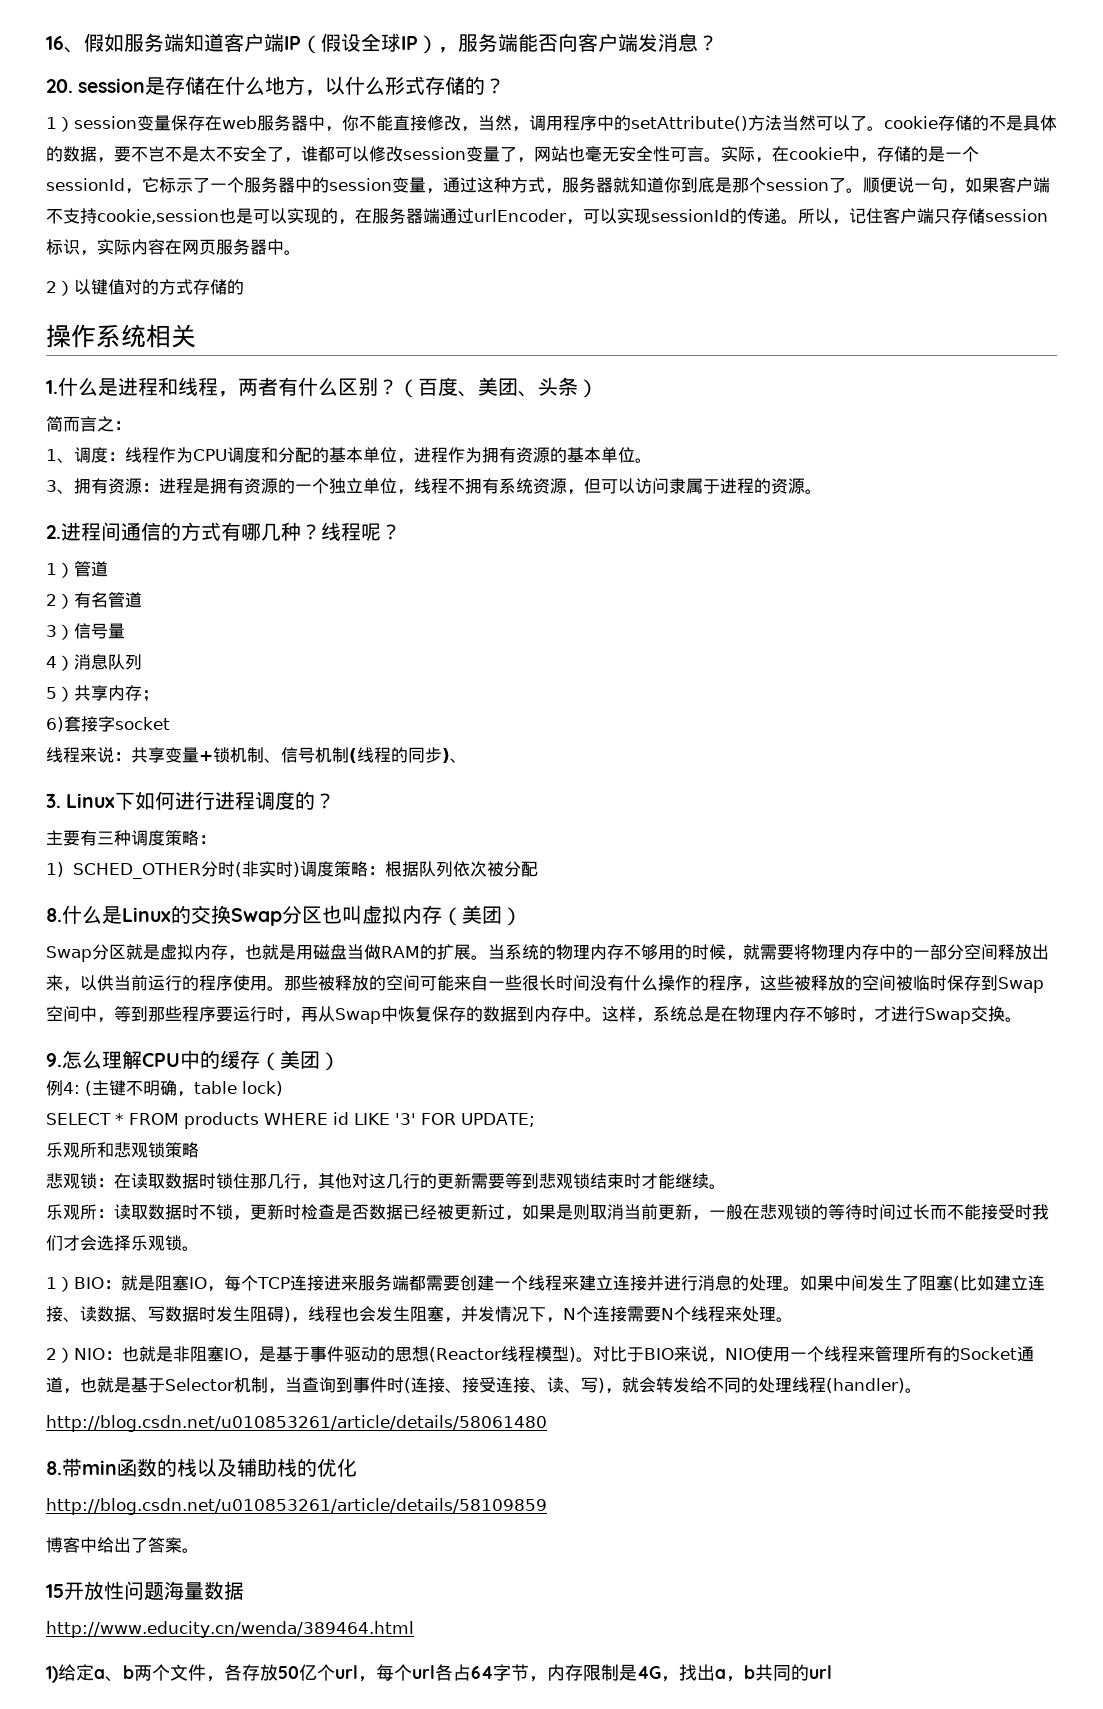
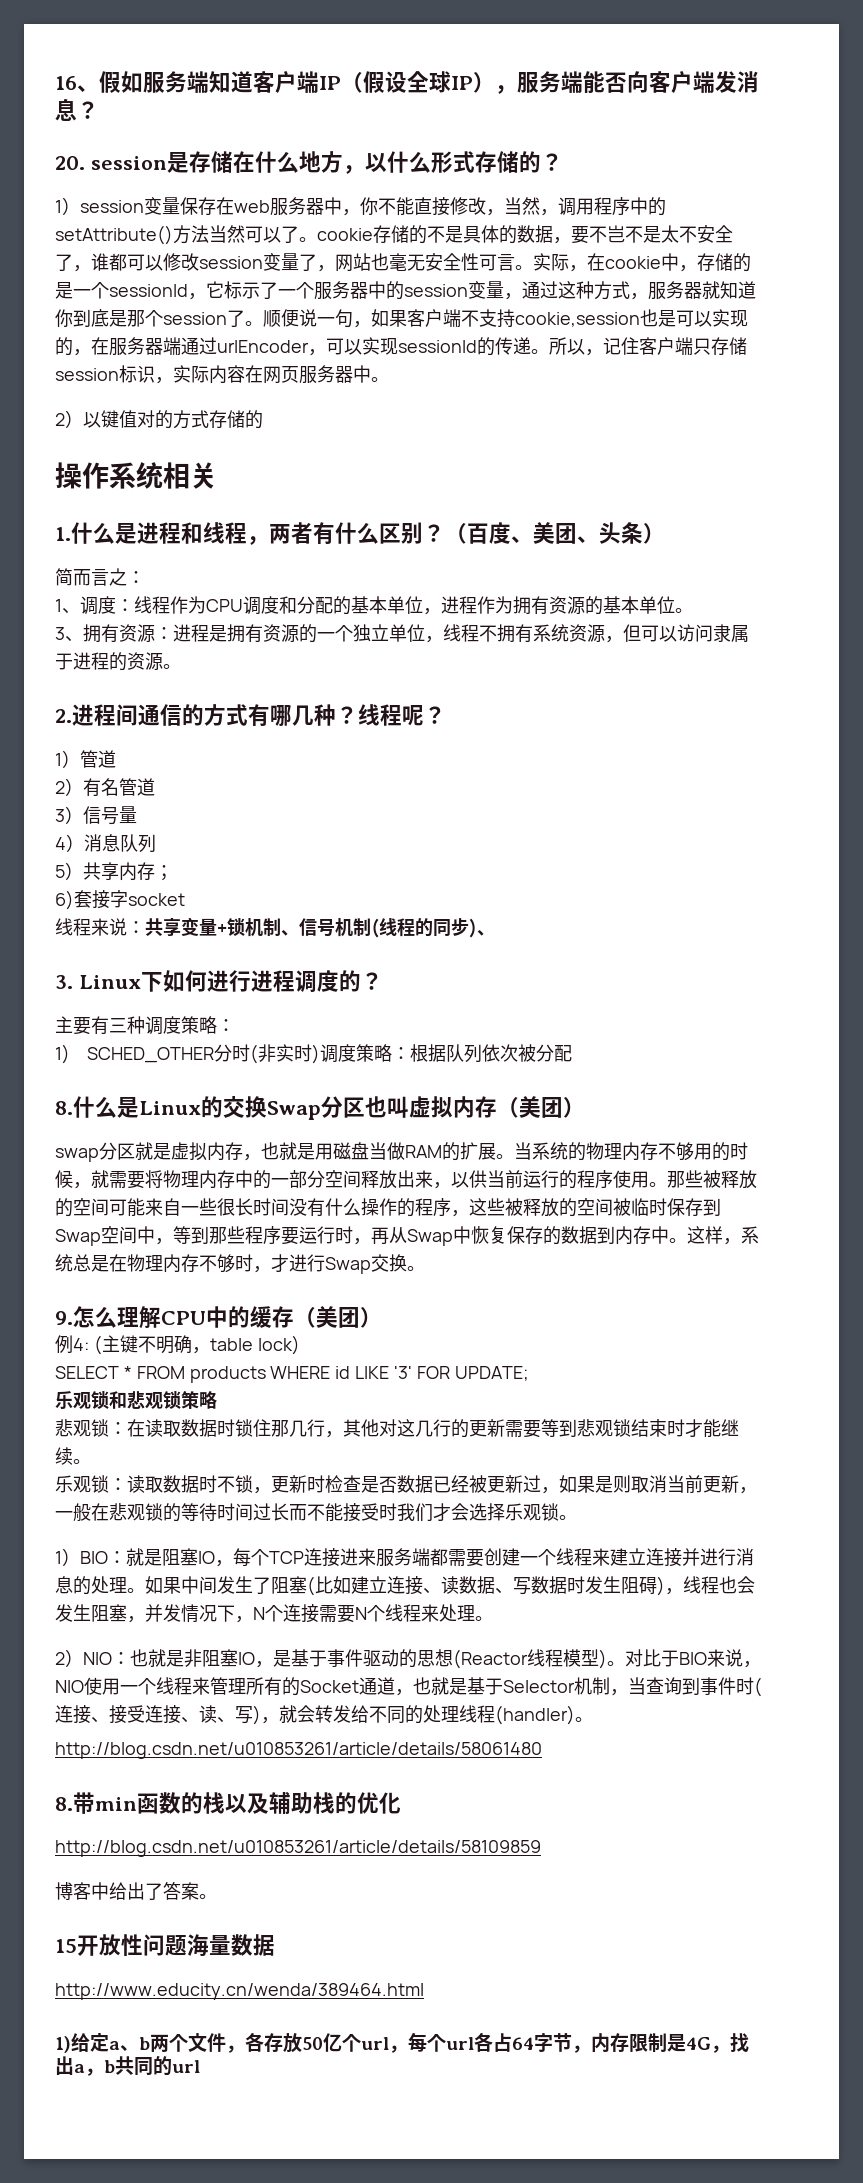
[46,946,92,962] Swap -> [55,1148,99,1162] swap
[80,1142,97,1158] 所 -> [91,1391,109,1409] 锁
[80,1204,97,1220] 所 -> [91,1475,109,1493] 锁

